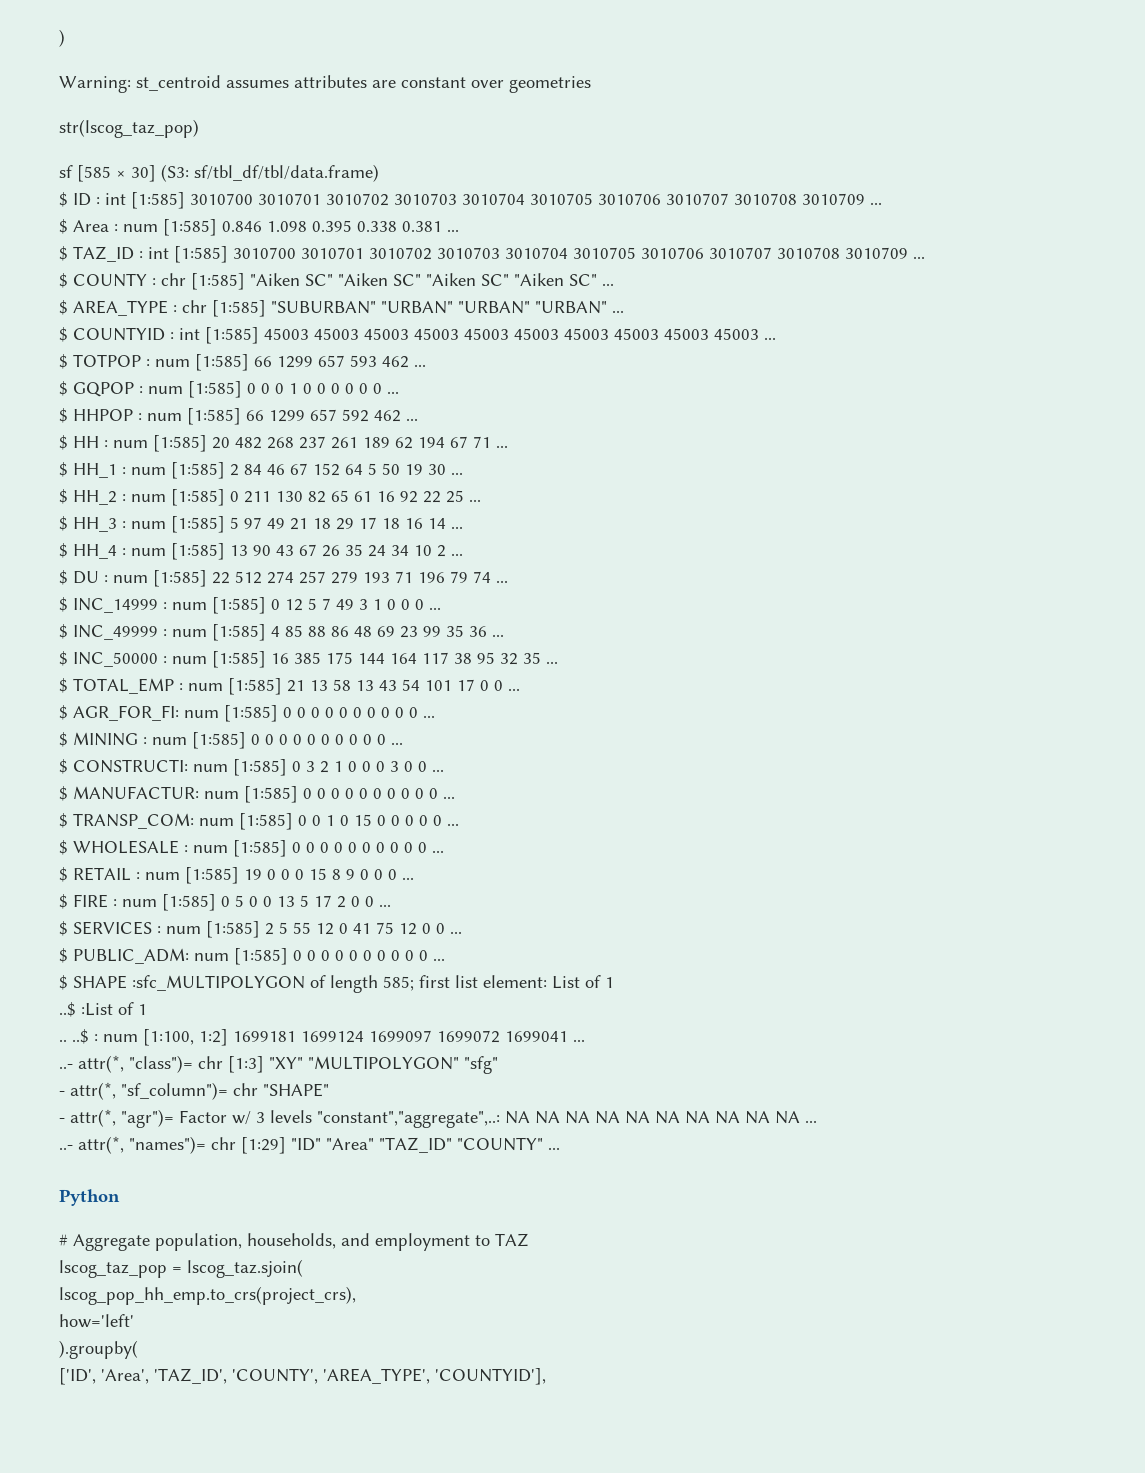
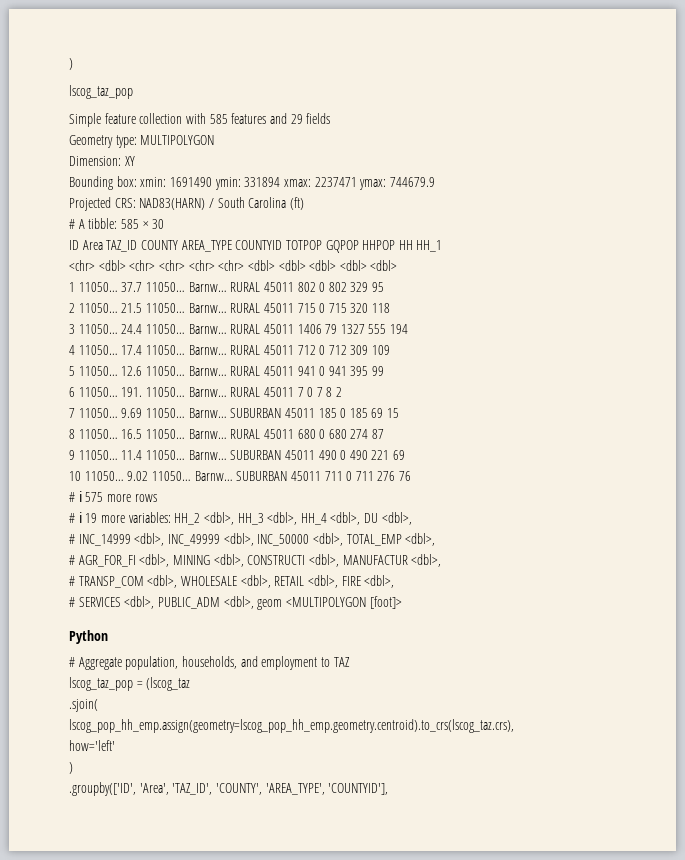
[59,29,65,47] [59,75,591,93] [59,119,199,138] [59,164,379,182] [59,192,882,209] [59,219,459,236] [59,246,925,263] [59,273,614,290] [59,300,624,317] [59,327,776,344] [59,354,426,371] [59,381,399,398] [59,408,418,425] [59,435,508,452] [59,462,463,479] [59,489,481,506] [59,516,463,533] [59,543,463,560] [59,570,508,587] [59,597,441,614] [59,624,504,641] [59,651,558,668] [59,678,520,695] [59,705,435,722] [59,732,403,749] [59,759,444,776] [59,786,455,803] [59,813,459,830] [59,840,444,857] [59,867,414,884] [59,894,391,911] [59,921,462,938] [59,948,445,965] [59,975,614,993] [59,1002,147,1017] [59,1029,585,1046] [59,1055,498,1074] [59,1082,329,1100] [59,1109,817,1128] [59,1136,560,1154] ) // Warning: st_centroid assumes attributes are constant over geometries // str(lscog_taz_pop) // sf [585 × 30] (S3: sf/tbl_df/tbl/data.frame) // $ ID : int [1:585] 3010700 3010701 3010702 3010703 3010704 3010705 3010706 3010707 3010708 3010709 ... // $ Area : num [1:585] 0.846 1.098 0.395 0.338 0.381 ... // $ TAZ_ID : int [1:585] 3010700 3010701 3010702 3010703 3010704 3010705 3010706 3010707 3010708 3010709 ... // $ COUNTY : chr [1:585] "Aiken SC" "Aiken SC" "Aiken SC" "Aiken SC" ... // $ AREA_TYPE : chr [1:585] "SUBURBAN" "URBAN" "URBAN" "URBAN" ... // $ COUNTYID : int [1:585] 45003 45003 45003 45003 45003 45003 45003 45003 45003 45003 ... // $ TOTPOP : num [1:585] 66 1299 657 593 462 ... // $ GQPOP : num [1:585] 0 0 0 1 0 0 0 0 0 0 ... // $ HHPOP : num [1:585] 66 1299 657 592 462 ... // $ HH : num [1:585] 20 482 268 237 261 189 62 194 67 71 ... // $ HH_1 : num [1:585] 2 84 46 67 152 64 5 50 19 30 ... // $ HH_2 : num [1:585] 0 211 130 82 65 61 16 92 22 25 ... // $ HH_3 : num [1:585] 5 97 49 21 18 29 17 18 16 14 ... // $ HH_4 : num [1:585] 13 90 43 67 26 35 24 34 10 2 ... // $ DU : num [1:585] 22 512 274 257 279 193 71 196 79 74 ... // $ INC_14999 : num [1:585] 0 12 5 7 49 3 1 0 0 0 ... // $ INC_49999 : num [1:585] 4 85 88 86 48 69 23 99 35 36 ... // $ INC_50000 : num [1:585] 16 385 175 144 164 117 38 95 32 35 ... // $ TOTAL_EMP : num [1:585] 21 13 58 13 43 54 101 17 0 0 ... // $ AGR_FOR_FI: num [1:585] 0 0 0 0 0 0 0 0 0 0 ... // $ MINING : num [1:585] 0 0 0 0 0 0 0 0 0 0 ... // $ CONSTRUCTI: num [1:585] 0 3 2 1 0 0 0 3 0 0 ... // $ MANUFACTUR: num [1:585] 0 0 0 0 0 0 0 0 0 0 ... // $ TRANSP_COM: num [1:585] 0 0 1 0 15 0 0 0 0 0 ... // $ WHOLESALE : num [1:585] 0 0 0 0 0 0 0 0 0 0 ... // $ RETAIL : num [1:585] 19 0 0 0 15 8 9 0 0 0 ... // $ FIRE : num [1:585] 0 5 0 0 13 5 17 2 0 0 ... // $ SERVICES : num [1:585] 2 5 55 12 0 41 75 12 0 0 ... // $ PUBLIC_ADM: num [1:585] 0 0 0 0 0 0 0 0 0 0 ... // $ SHAPE :sfc_MULTIPOLYGON of length 585; first list element: List of 1 // ..$ :List of 1 // .. ..$ : num [1:100, 1:2] 1699181 1699124 1699097 1699072 1699041 ... // ..- attr(*, "class")= chr [1:3] "XY" "MULTIPOLYGON" "sfg" // - attr(*, "sf_column")= chr "SHAPE" // - attr(*, "agr")= Factor w/ 3 levels "constant","aggregate",..: NA NA NA NA NA NA NA NA NA NA ... // ..- attr(*, "names")= chr [1:29] "ID" "Area" "TAZ_ID" "COUNTY" ... -> [69,58,73,70] [69,85,133,99] [69,113,331,127] [69,135,215,148] [69,156,135,166] [69,176,435,190] [69,197,304,211] [69,218,165,229] [69,240,443,253] [69,260,398,271] [69,282,385,292] [69,303,391,313] [69,324,409,334] [69,345,391,355] [69,366,385,376] [69,387,343,397] [69,408,400,418] [69,429,385,439] [69,450,406,460] [69,471,412,481] [69,491,157,502] [69,512,412,525] [69,533,436,546] [69,554,442,567] [69,575,395,588] [69,596,402,610] ) // lscog_taz_pop // Simple feature collection with 585 features and 29 fields // Geometry type: MULTIPOLYGON // Dimension: XY // Bounding box: xmin: 1691490 ymin: 331894 xmax: 2237471 ymax: 744679.9 // Projected CRS: NAD83(HARN) / South Carolina (ft) // # A tibble: 585 × 30 // ID Area TAZ_ID COUNTY AREA_TYPE COUNTYID TOTPOP GQPOP HHPOP HH HH_1 // <chr> <dbl> <chr> <chr> <chr> <chr> <dbl> <dbl> <dbl> <dbl> <dbl> // 1 11050… 37.7 11050… Barnw… RURAL 45011 802 0 802 329 95 // 2 11050… 21.5 11050… Barnw… RURAL 45011 715 0 715 320 118 // 3 11050… 24.4 11050… Barnw… RURAL 45011 1406 79 1327 555 194 // 4 11050… 17.4 11050… Barnw… RURAL 45011 712 0 712 309 109 // 5 11050… 12.6 11050… Barnw… RURAL 45011 941 0 941 395 99 // 6 11050… 191. 11050… Barnw… RURAL 45011 7 0 7 8 2 // 7 11050… 9.69 11050… Barnw… SUBURBAN 45011 185 0 185 69 15 // 8 11050… 16.5 11050… Barnw… RURAL 45011 680 0 680 274 87 // 9 11050… 11.4 11050… Barnw… SUBURBAN 45011 490 0 490 221 69 // 10 11050… 9.02 11050… Barnw… SUBURBAN 45011 711 0 711 276 76 // # ℹ 575 more rows // # ℹ 19 more variables: HH_2 <dbl>, HH_3 <dbl>, HH_4 <dbl>, DU <dbl>, // # INC_14999 <dbl>, INC_49999 <dbl>, INC_50000 <dbl>, TOTAL_EMP <dbl>, // # AGR_FOR_FI <dbl>, MINING <dbl>, CONSTRUCTI <dbl>, MANUFACTUR <dbl>, // # TRANSP_COM <dbl>, WHOLESALE <dbl>, RETAIL <dbl>, FIRE <dbl>, // # SERVICES <dbl>, PUBLIC_ADM <dbl>, geom <MULTIPOLYGON [foot]>
[187,1259,303,1278] [59,1286,356,1305] lscog_taz.sjoin( // lscog_pop_hh_emp.to_crs(project_crs), -> [146,677,191,691] [69,699,98,712] [69,719,514,733] (lscog_taz // .sjoin( // lscog_pop_hh_emp.assign(geometry=lscog_pop_hh_emp.geometry.centroid).to_crs(lscog_taz.crs),
[59,1340,138,1359] [59,1368,96,1385] ).groupby( // ['ID', -> [69,762,73,774] [69,782,136,796] ) // .groupby(['ID',

